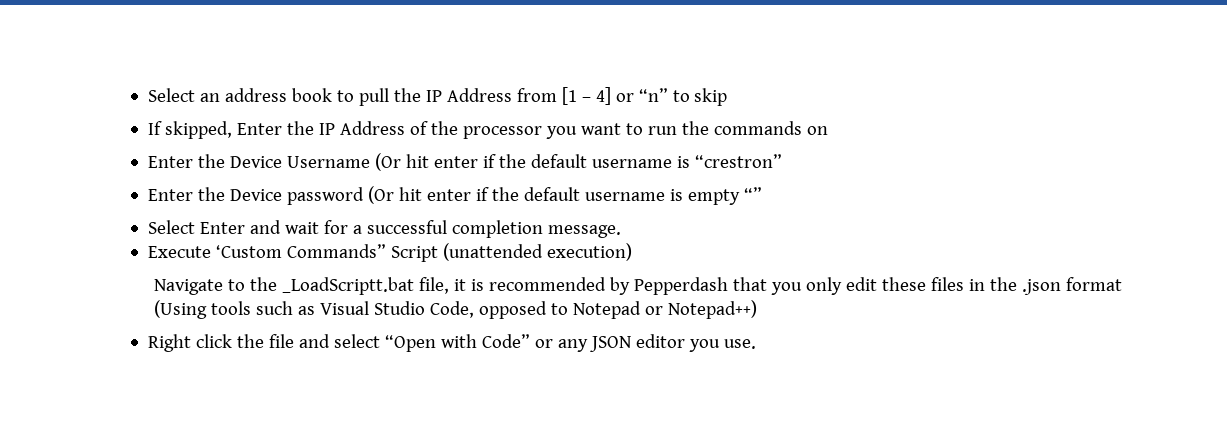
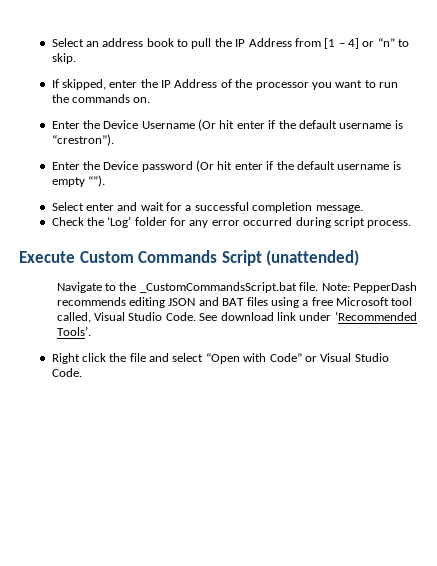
[694,88,728,106] skip -> [51,53,76,64] skip.
[236,123,282,135] Enter -> [109,80,138,88] enter
[806,126,828,135] on -> [133,97,151,103] on.
[694,154,782,168] “crestron” -> [51,134,114,146] “crestron”).
[743,187,762,201] [147,220,245,234] “” // Select Enter -> [87,175,105,187] [51,202,114,211] “”). // Select enter
[147,243,632,262] [154,277,1123,295] [154,300,758,319] Execute ‘Custom Commands” Script (unattended execution) // Navigate to the _LoadScriptt.bat file, it is recommended by Pepperdash that you only edit these files in the .json format (Using tools such as Visual Studio Code, opposed to Notepad or Notepad++) -> [51,216,412,228] [19,250,360,266] [56,282,417,293] [56,297,413,308] [56,311,417,323] [56,326,91,336] Check the ‘Log’ folder for any error occurred during script process. // Execute Custom Commands Script (unattended) // Navigate to the _CustomCommandsScript.bat file. Note: PepperDash recommends editing JSON and BAT files using a free Microsoft tool called, Visual Studio Code. See download link under ‘Recommended Tools’.
[557,334,756,352] any JSON editor you use. -> [320,353,389,362] [51,368,82,377] Visual Studio Code.

